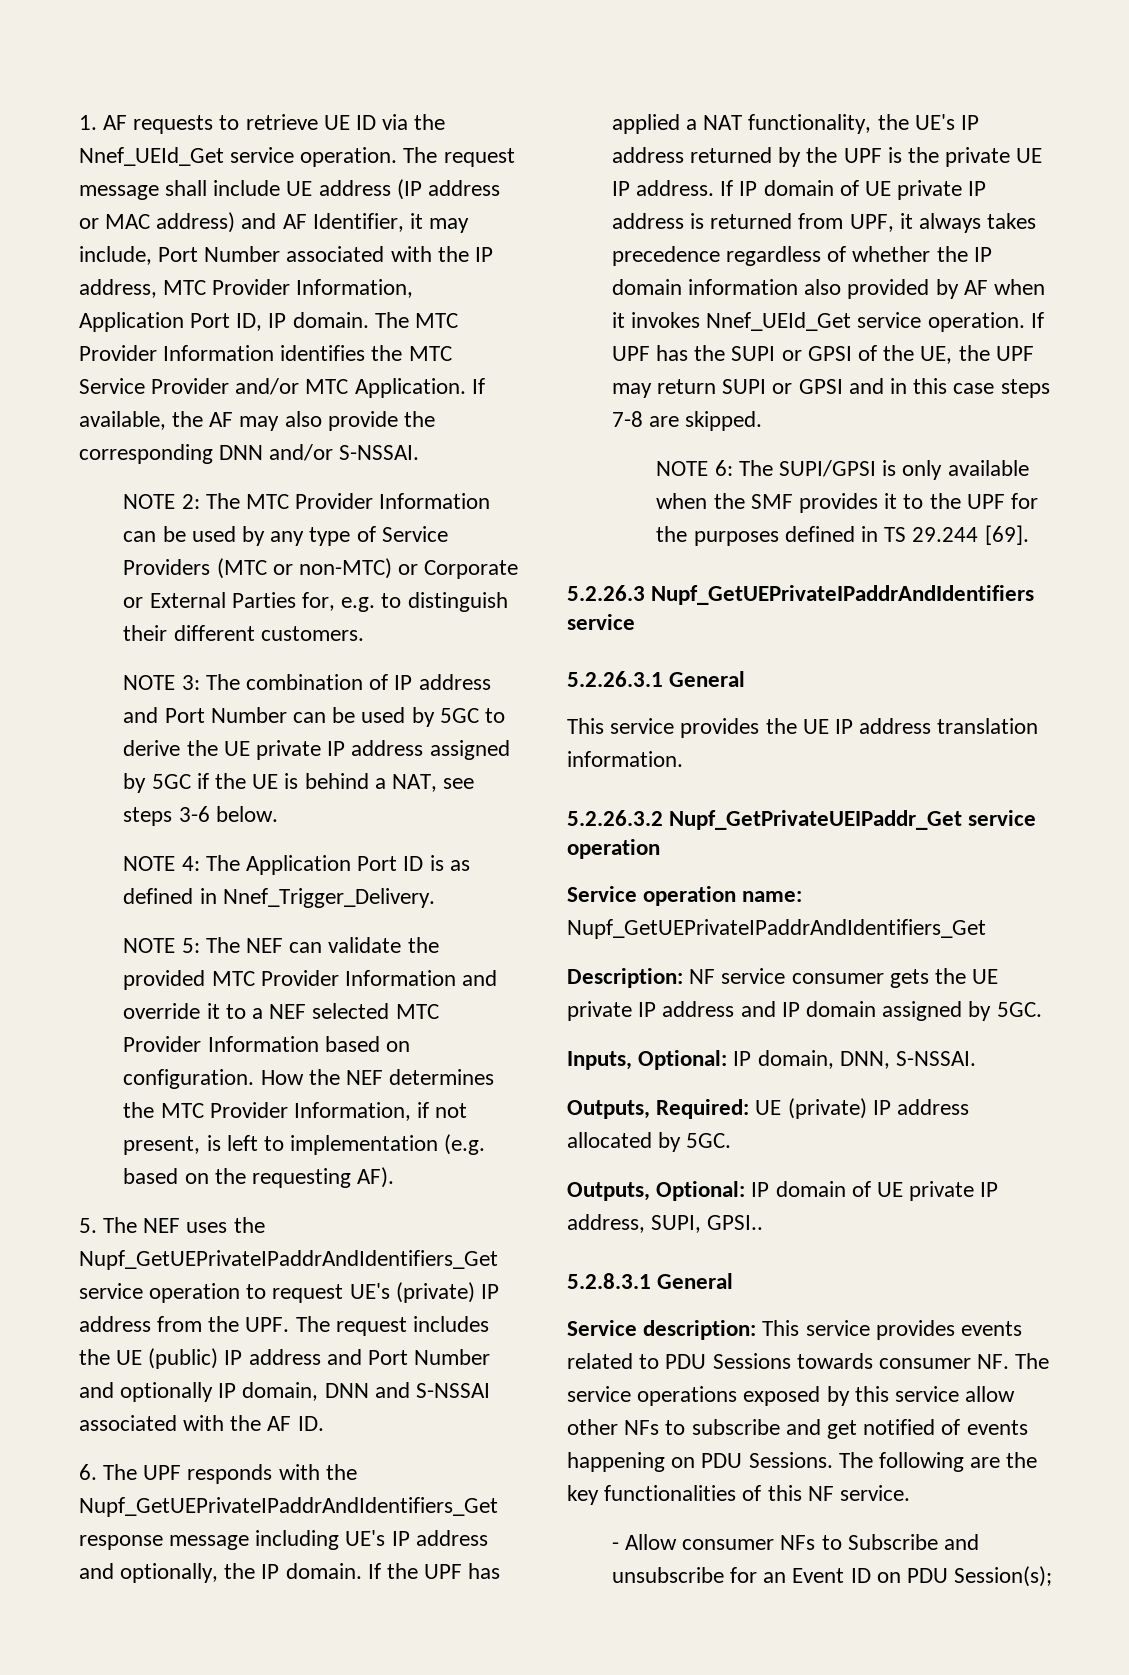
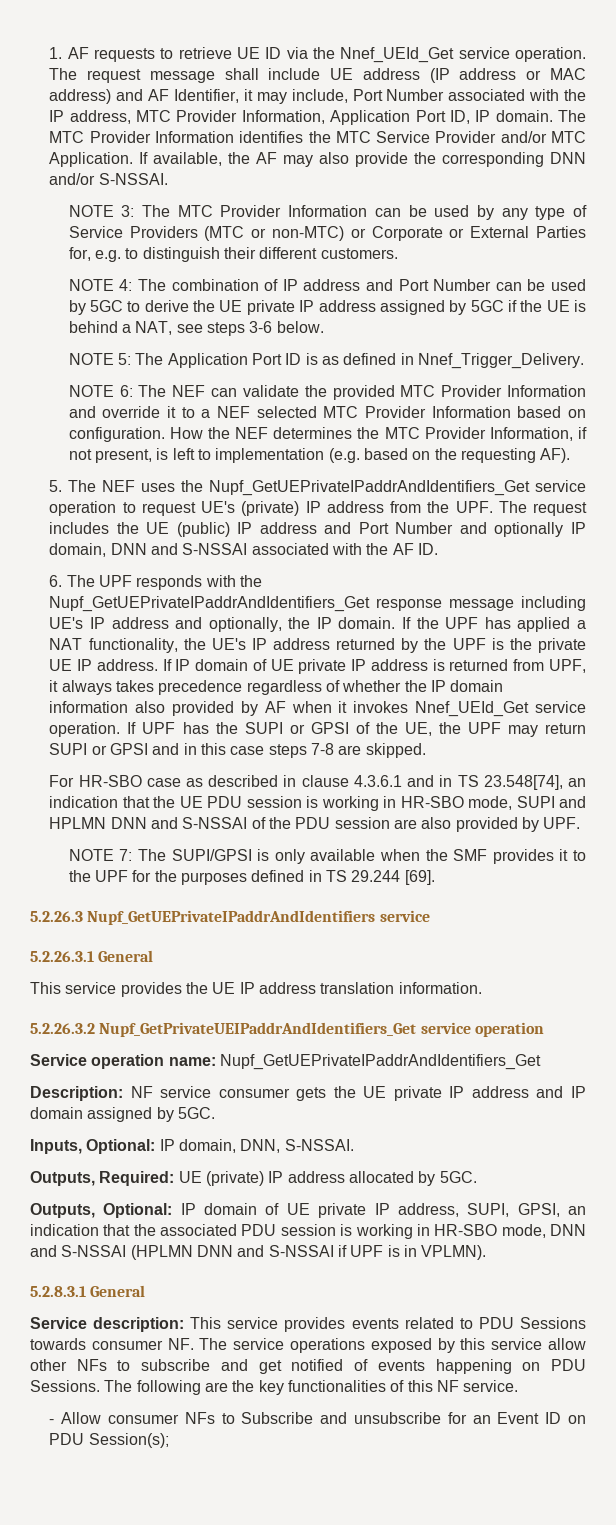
[181,494,200,509] 2: -> [121,205,135,217] 3:
[181,675,200,690] 3: -> [119,279,133,291] 4:
[181,856,200,871] 4: -> [118,353,132,365] 5:
[181,938,200,953] 5: -> [119,385,133,397] 6:
[656,460,733,476] // NOTE 6: -> [49,775,587,790] [49,796,587,811] [49,817,581,832] [68,849,133,861] // For HR-SBO case as described in clause 4.3.6.1 and in TS 23.548[74], an indication that the UE PDU session is working in HR-SBO mode, SUPI and HPLMN DNN and S-NSSAI of the PDU session are also provided by UPF. // NOTE 7:
[669,810,963,830] Nupf_GetPrivateUEIPaddr_Get -> [99,1022,417,1037] Nupf_GetPrivateUEIPaddrAndIdentifiers_Get
[707,1215,764,1230] GPSI.. -> [517,1203,587,1217] [30,1224,587,1239] [30,1245,487,1260] GPSI, an indication that the associated PDU session is working in HR-SBO mode, DNN and S-NSSAI (HPLMN DNN and S-NSSAI if UPF is in VPLMN).

